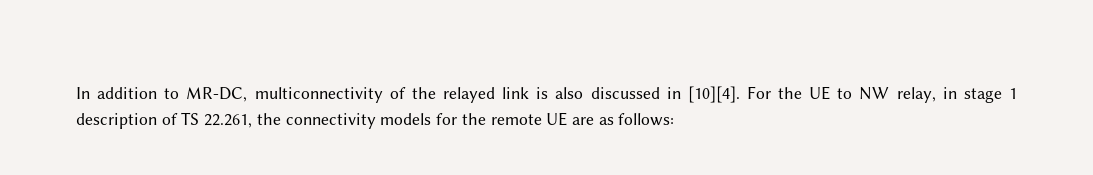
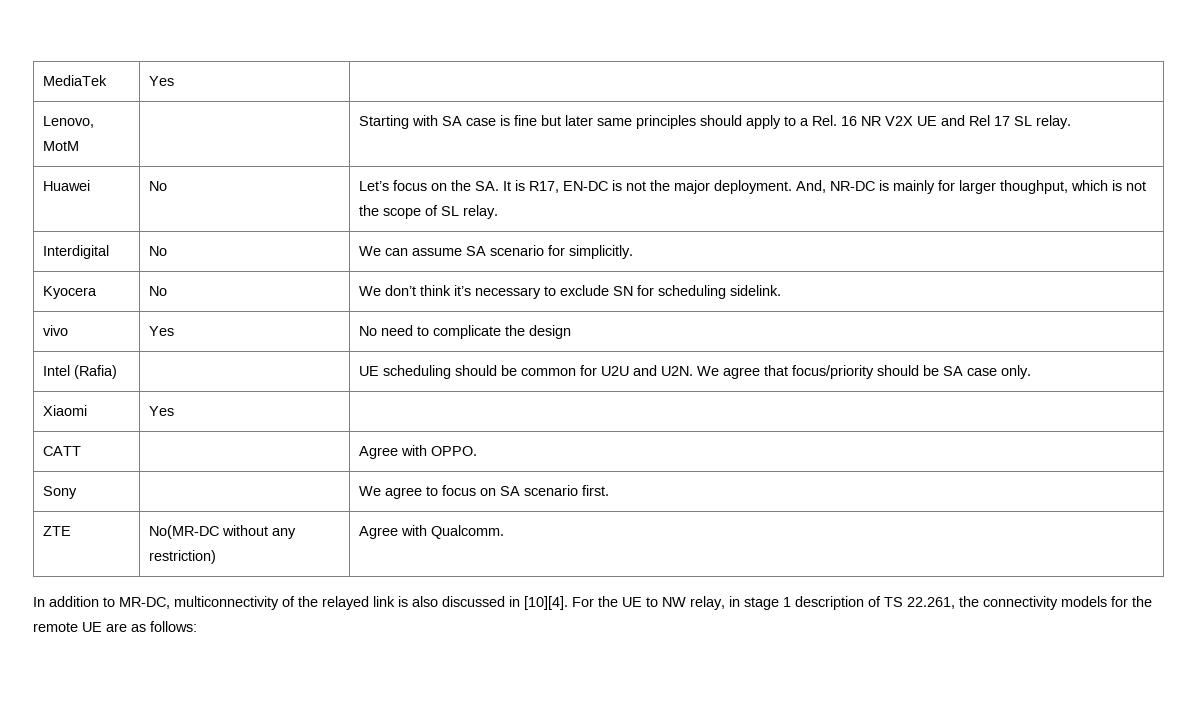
(76, 93) none -> [42,75,107,86] [148,76,174,86] [42,116,94,128] [42,141,79,151] [358,115,1071,129] [42,180,90,191] [148,181,167,191] [358,180,1146,194] [358,205,498,219] [42,245,109,259] [148,246,167,256] [358,245,633,259] [42,286,97,299] [148,286,167,296] [358,285,781,299] [42,325,68,336] [148,326,174,336] [358,325,571,339] [42,365,117,379] [358,365,1031,379] [42,405,87,416] [148,406,174,416] [42,446,81,456] [358,445,477,459] [42,486,77,499] [358,485,609,499] [42,526,71,536] [148,525,296,539] [148,550,216,564] [358,525,504,539] MediaTek | Yes | // Lenovo, MotM | | Starting with SA case is fine but later same principles should apply to a Rel. 16 NR V2X UE and Rel 17 SL relay. // Huawei | No | Let’s focus on the SA. It is R17, EN-DC is not the major deployment. And, NR-DC is mainly for larger thoughput, which is not the scope of SL relay. // Interdigital | No | We can assume SA scenario for simplicitly. // Kyocera | No | We don’t think it’s necessary to exclude SN for scheduling sidelink. // vivo | Yes | No need to complicate the design // Intel (Rafia) | | UE scheduling should be common for U2U and U2N. We agree that focus/priority should be SA case only. // Xiaomi | Yes | // CATT | | Agree with OPPO. // Sony | | We agree to focus on SA scenario first. // ZTE | No(MR-DC without any restriction) | Agree with Qualcomm. //

